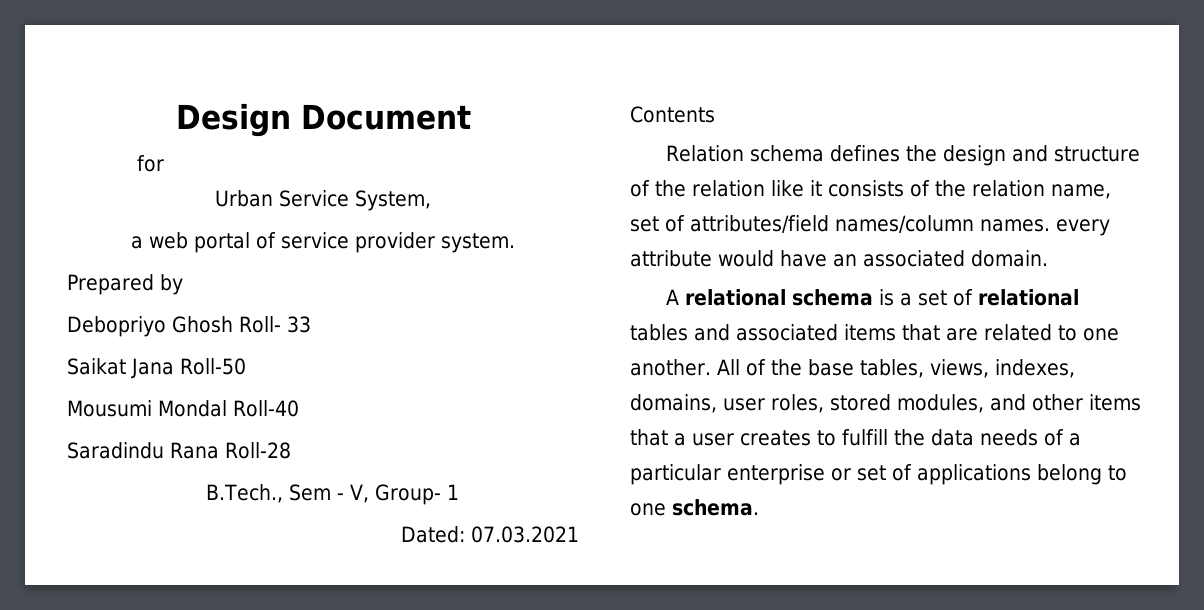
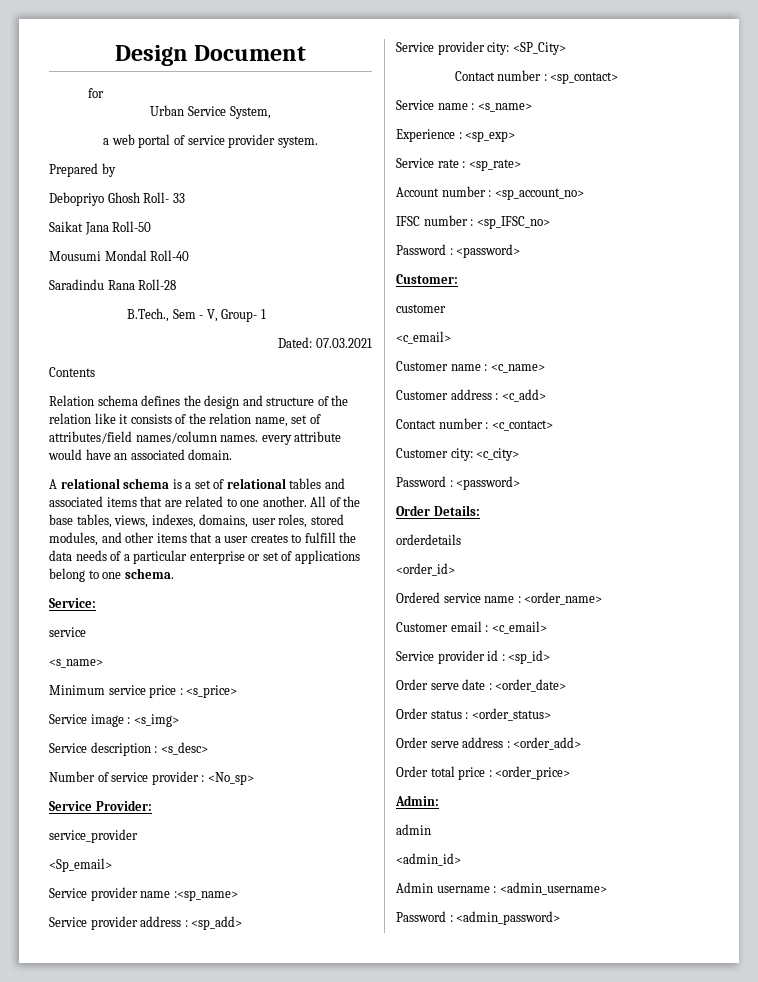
(759, 507) none -> [49,598,96,608] [49,627,86,637] [49,659,103,668] [49,685,238,698] [49,714,179,727] [49,742,208,756] [49,771,254,785] [49,800,152,811] [49,829,138,843] [49,858,112,872] [49,887,238,901] [49,916,243,930] [396,41,566,55] [454,70,619,84] [396,100,532,112] [396,129,516,142] [396,158,521,171] [396,186,584,200] [396,215,550,229] [396,244,521,258] [396,274,458,284] [396,304,446,313] [396,331,451,344] [396,361,545,373] [396,389,546,402] [396,418,553,431] [396,448,520,461] [396,476,521,490] [396,505,480,516] [396,534,461,545] [396,563,455,576] [396,592,603,605] [396,621,547,634] [396,650,551,664] [396,679,567,692] [396,708,551,721] [396,737,582,750] [396,766,571,780] [395,795,439,806] [396,824,431,835] [396,853,461,866] [396,882,607,895] [396,911,561,925] // Service: // service // <s_name> // Minimum service price : <s_price> // Service image : <s_img> // Service description : <s_desc> // Number of service provider : <No_sp> // Service Provider: // service_provider // <Sp_email> // Service provider name :<sp_name> // Service provider address : <sp_add> // Service provider city: <SP_City> // Contact number : <sp_contact> // Service name : <s_name> // Experience : <sp_exp> // Service rate : <sp_rate> // Account number : <sp_account_no> // IFSC number : <sp_IFSC_no> // Password : <password> // Customer: // customer // <c_email> // Customer name : <c_name> // Customer address : <c_add> // Contact number : <c_contact> // Customer city: <c_city> // Password : <password> // Order Details: // orderdetails // <order_id> // Ordered service name : <order_name> // Customer email : <c_email> // Service provider id : <sp_id> // Order serve date : <order_date> // Order status : <order_status> // Order serve address : <order_add> // Order total price : <order_price> // Admin: // admin // <admin_id> // Admin username : <admin_username> // Password : <admin_password>

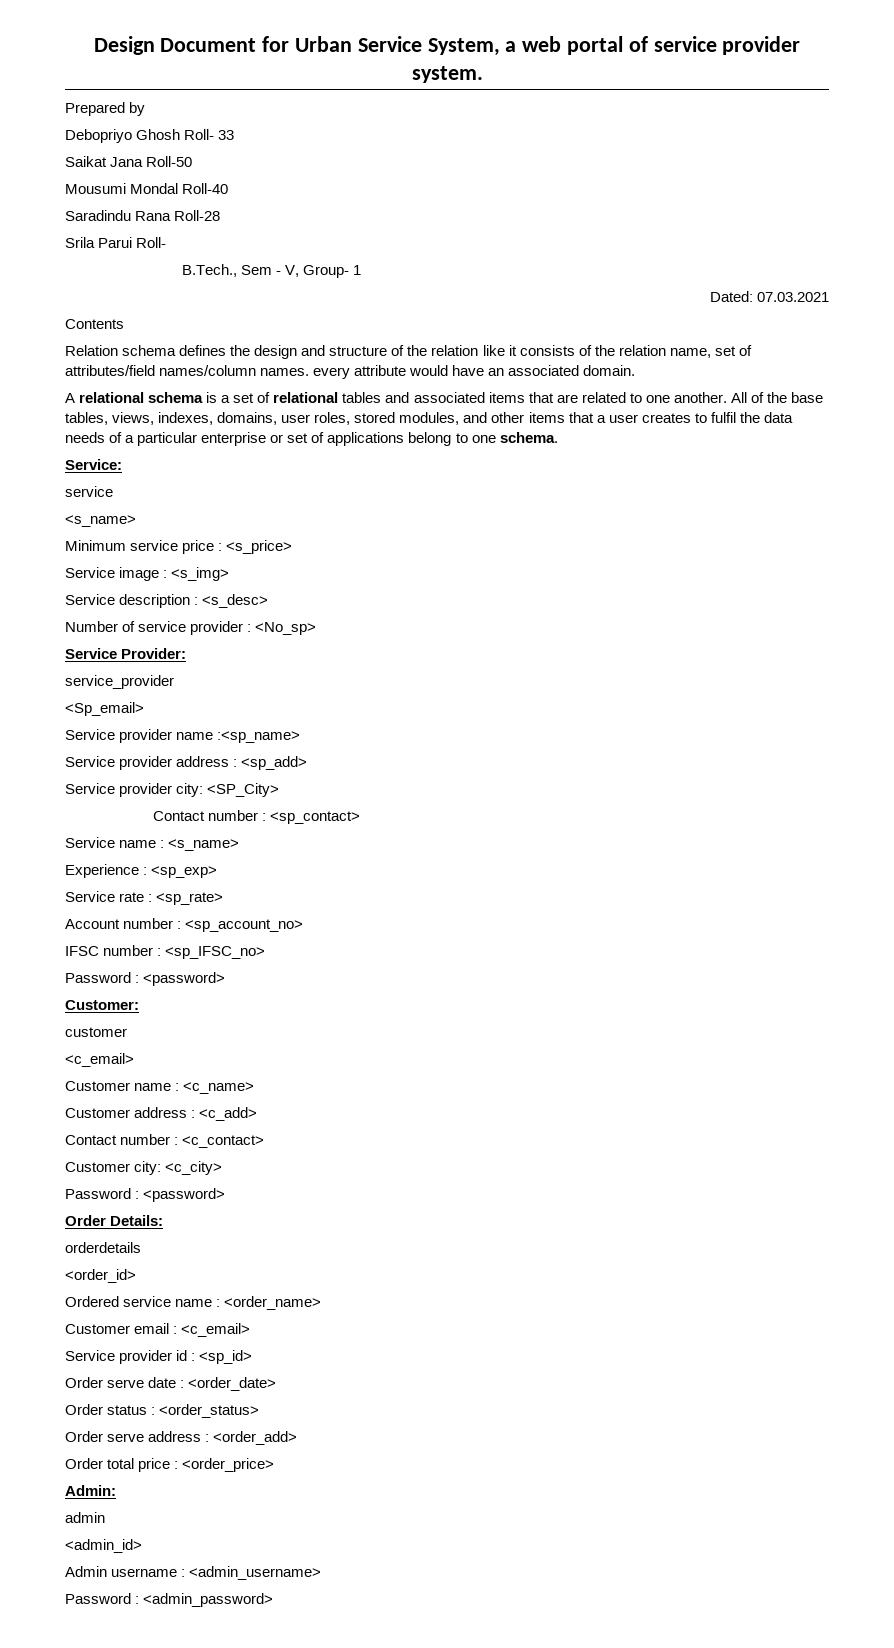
(307, 53) // -> (257, 45) none
(105, 93) // -> (290, 44) none
(271, 112) // -> (500, 47) none
(177, 284) none -> [65,237,167,248] // Srila Parui Roll-
[304,532,336,543] fulfill -> [710,412,736,423] fulfil

